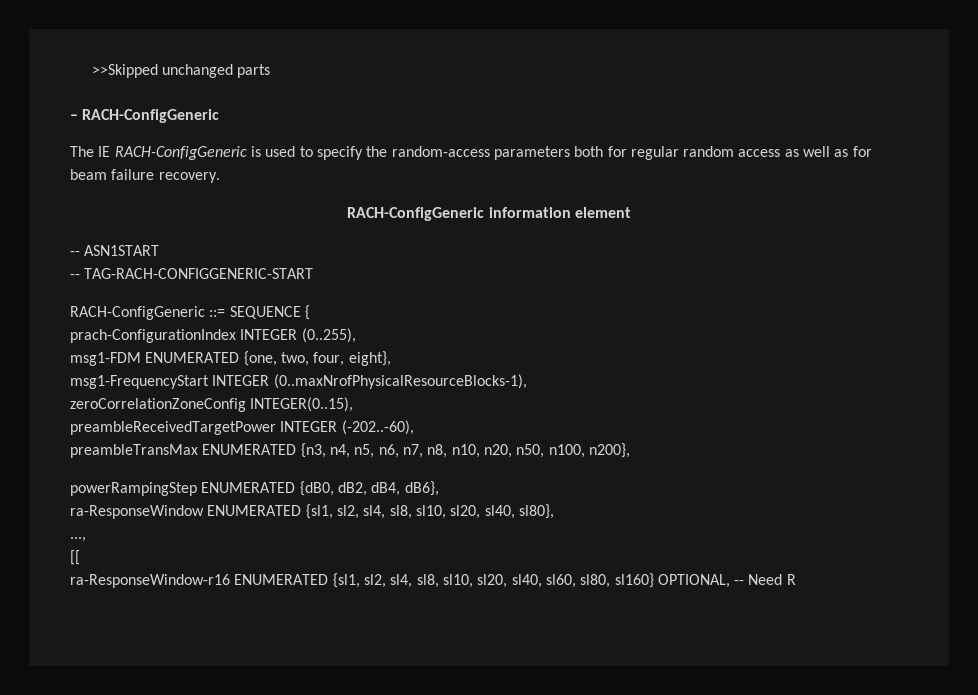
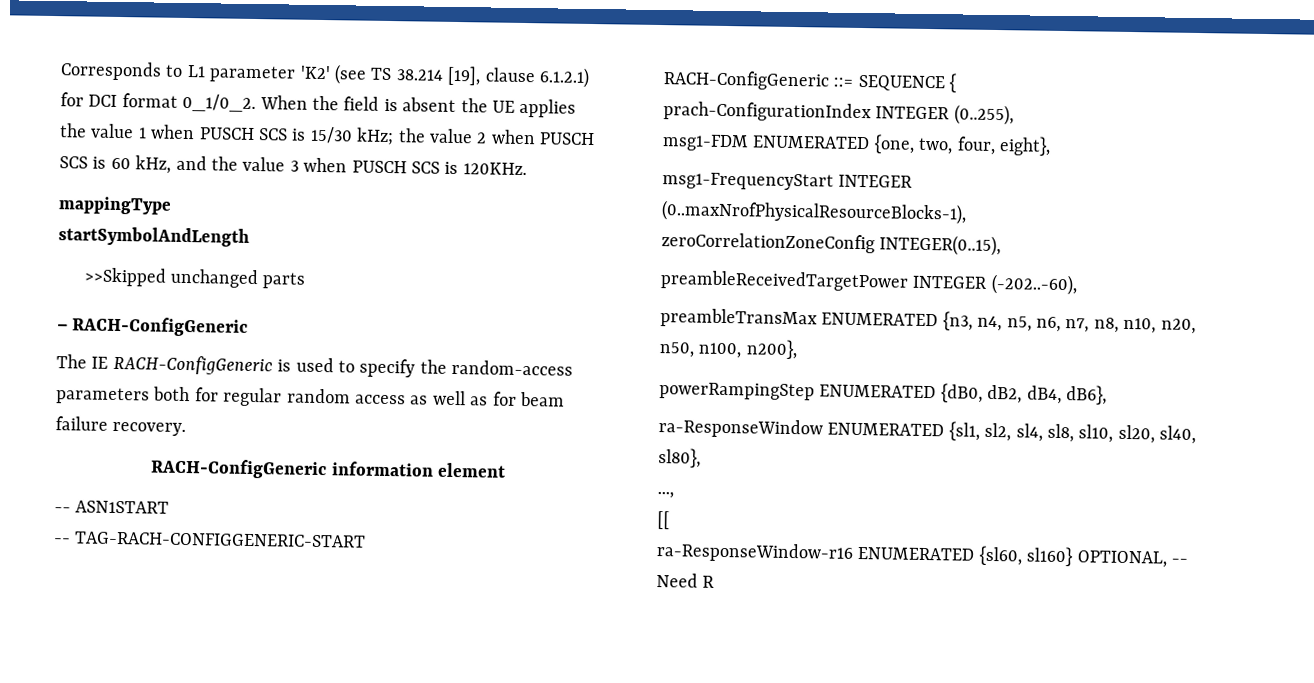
(91, 71) none -> [60,61,590,88] [60,92,577,118] [59,123,596,146] [59,155,527,176] [58,196,172,215] [58,226,250,247] Corresponds to L1 parameter 'K2' (see TS 38.214 [19], clause 6.1.2.1) for DCI format 0_1/0_2. When the field is absent the UE applies the value 1 when PUSCH SCS is 15/30 kHz; the value 2 when PUSCH SCS is 60 kHz, and the value 3 when PUSCH SCS is 120KHz. // mappingType // startSymbolAndLength //
[332,573,611,588] {sl1, sl2, sl4, sl8, sl10, sl20, sl40, sl60, sl80, -> [978,545,1022,566] {sl60,

